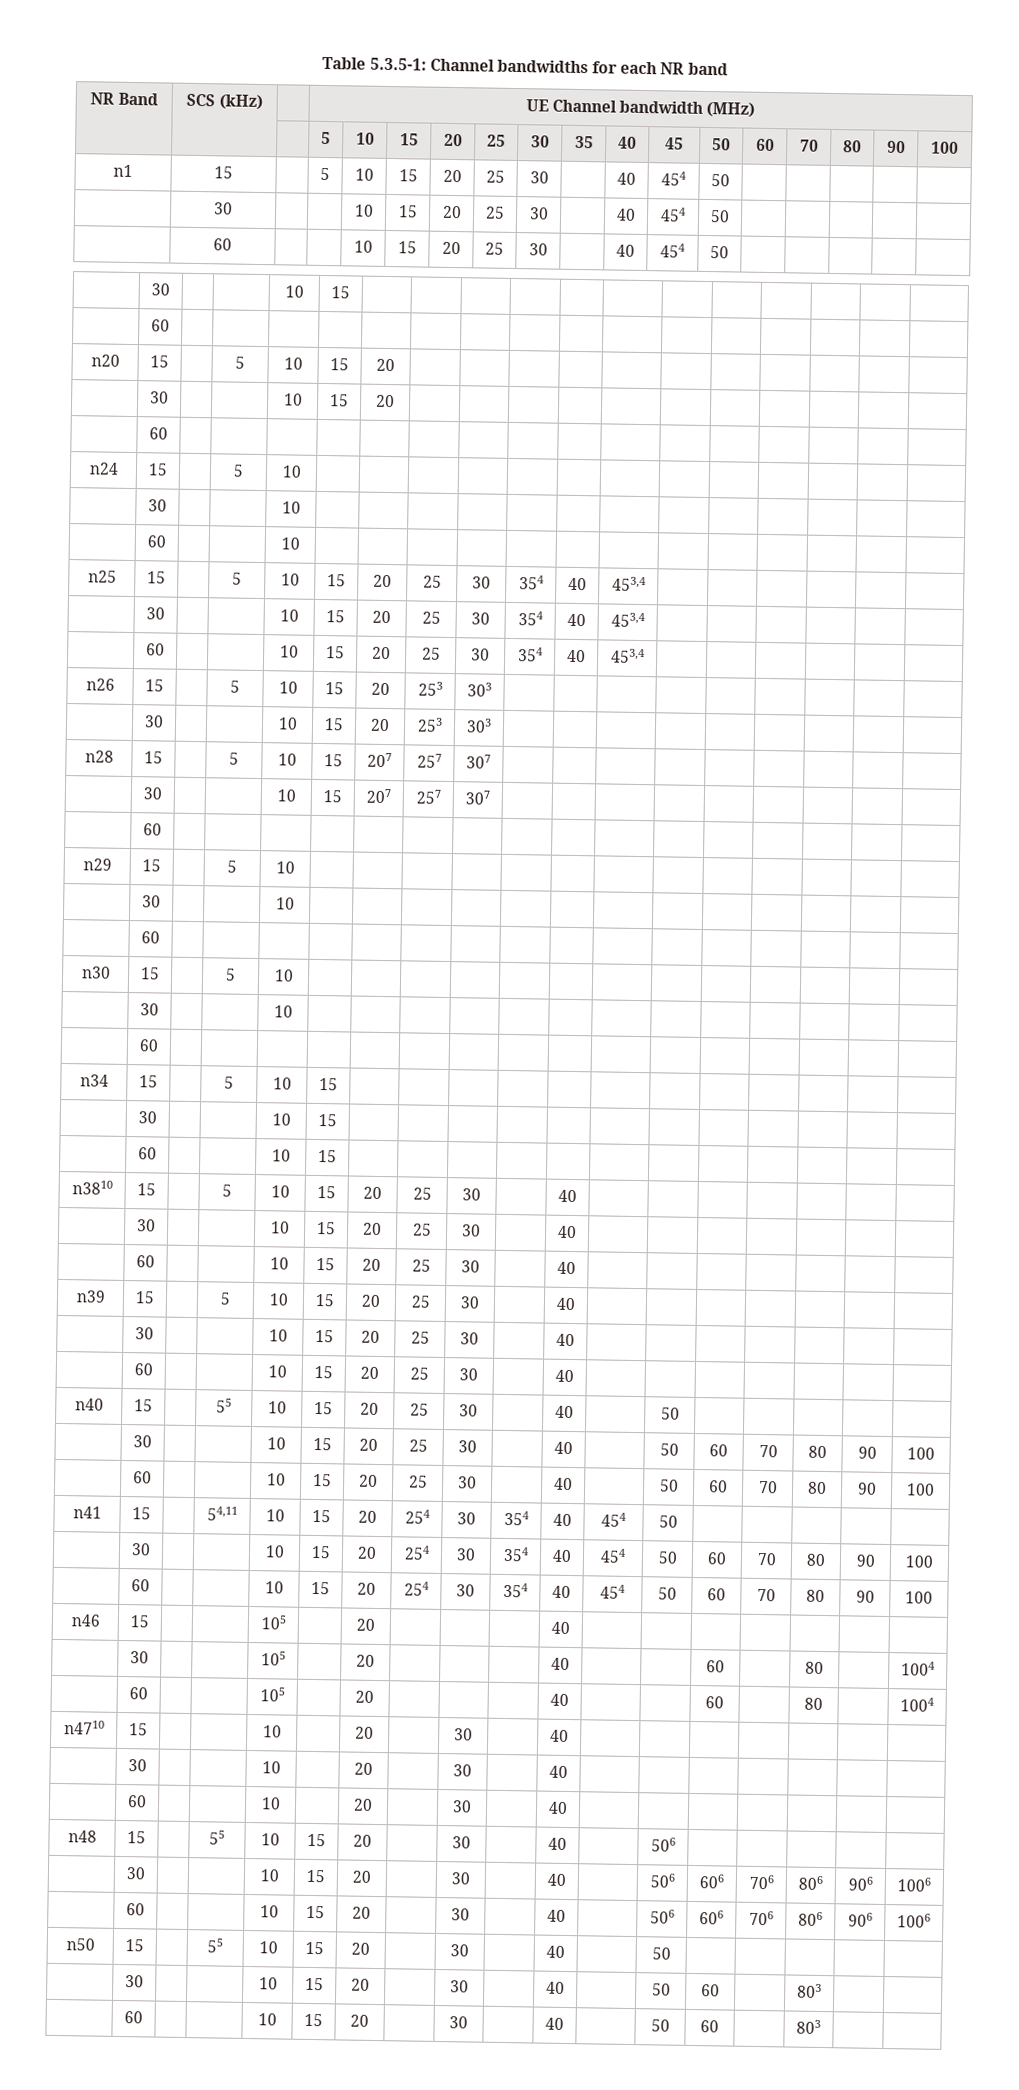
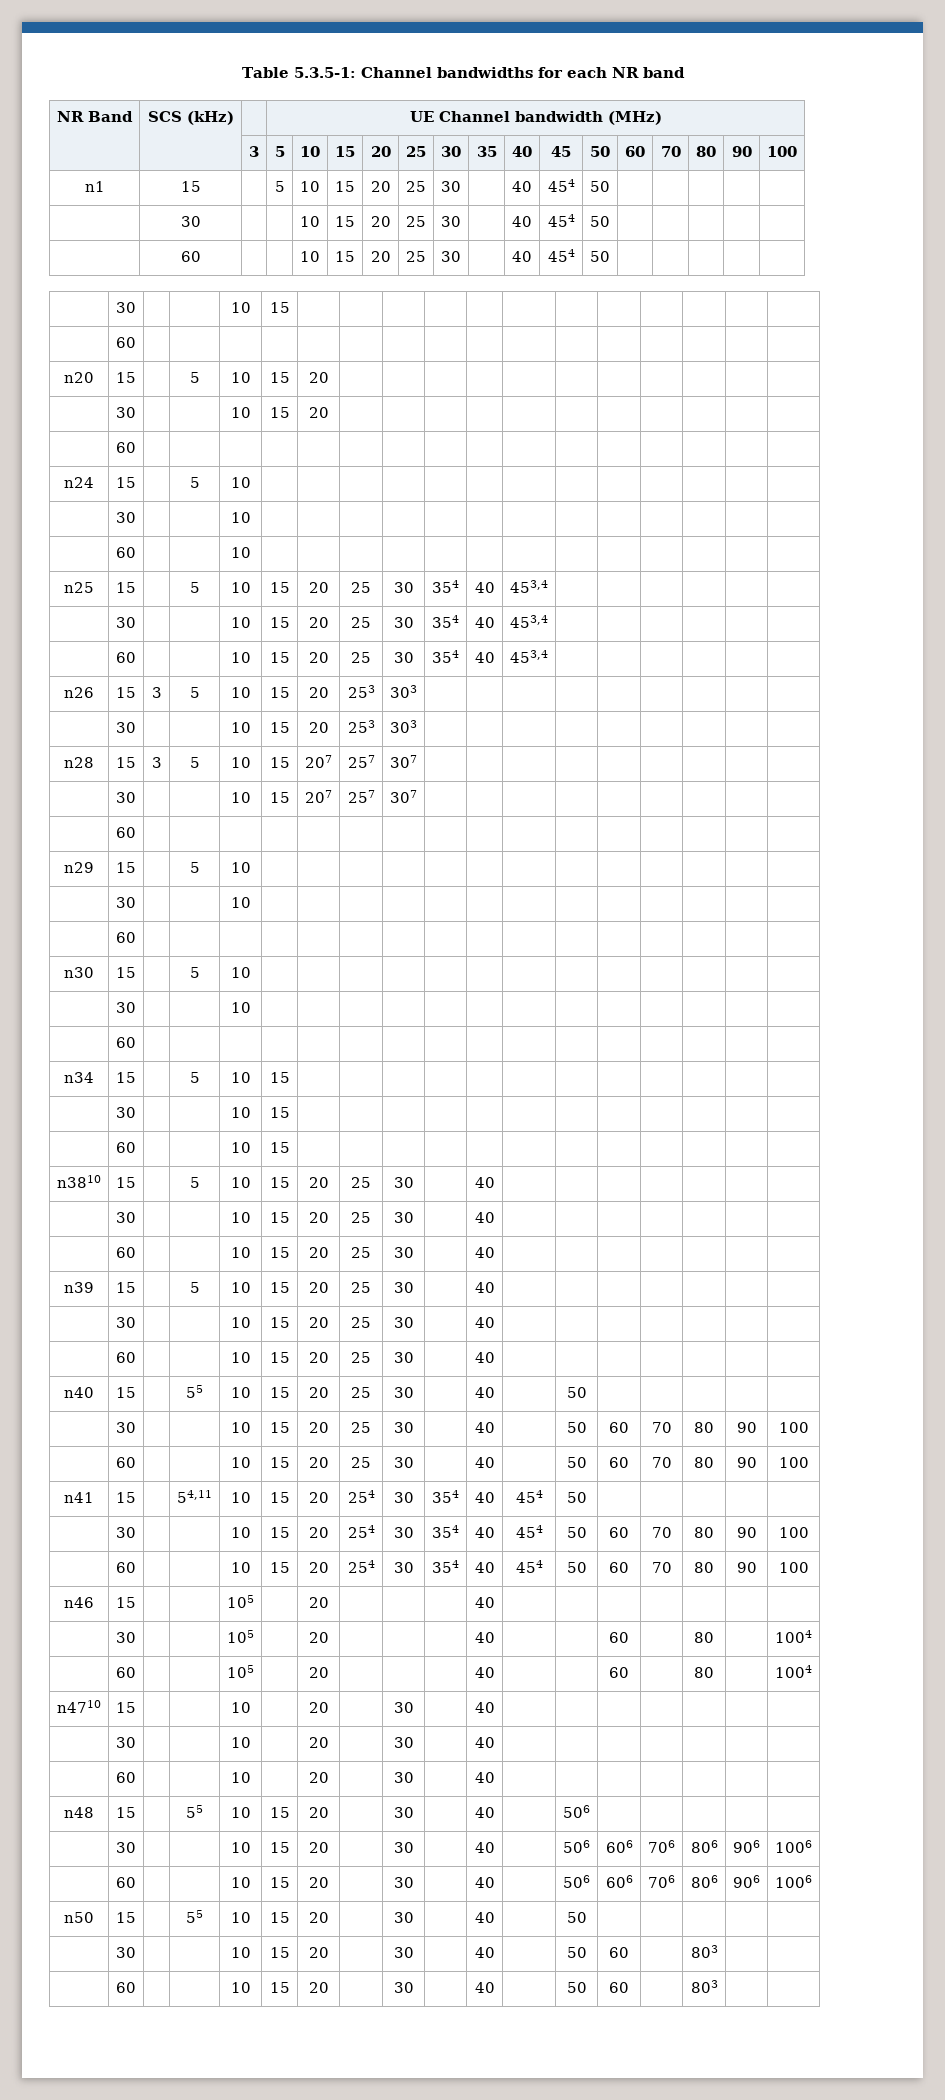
(756, 109) none -> [249,146,259,157] 3
(164, 685) none -> [151,687,162,698] 3
(163, 757) none -> [151,757,162,768] 3

